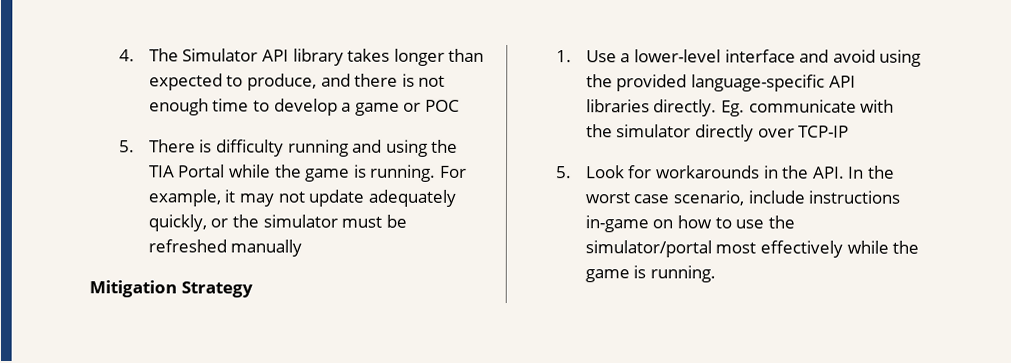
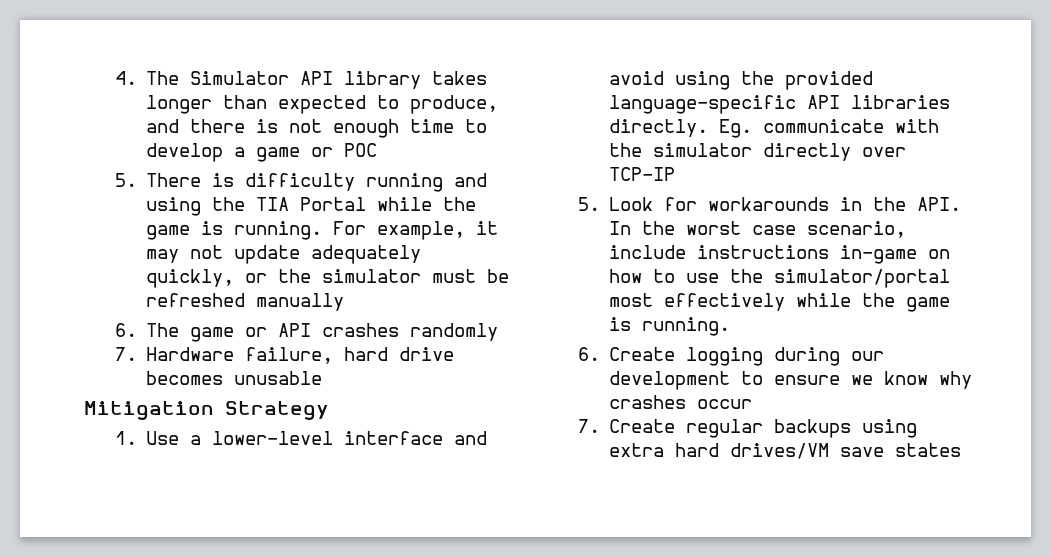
(303, 248) none -> [114,323,498,342] [114,347,454,364] [145,371,322,385] // 6. The game or API crashes randomly // 7. Hardware failure, hard drive becomes unusable
(716, 274) none -> [577,347,884,366] [608,371,972,390] [608,395,752,409] [577,419,917,438] [608,443,961,459] // 6. Create logging during our development to ensure we know why crashes occur // 7. Create regular backups using extra hard drives/VM save states

